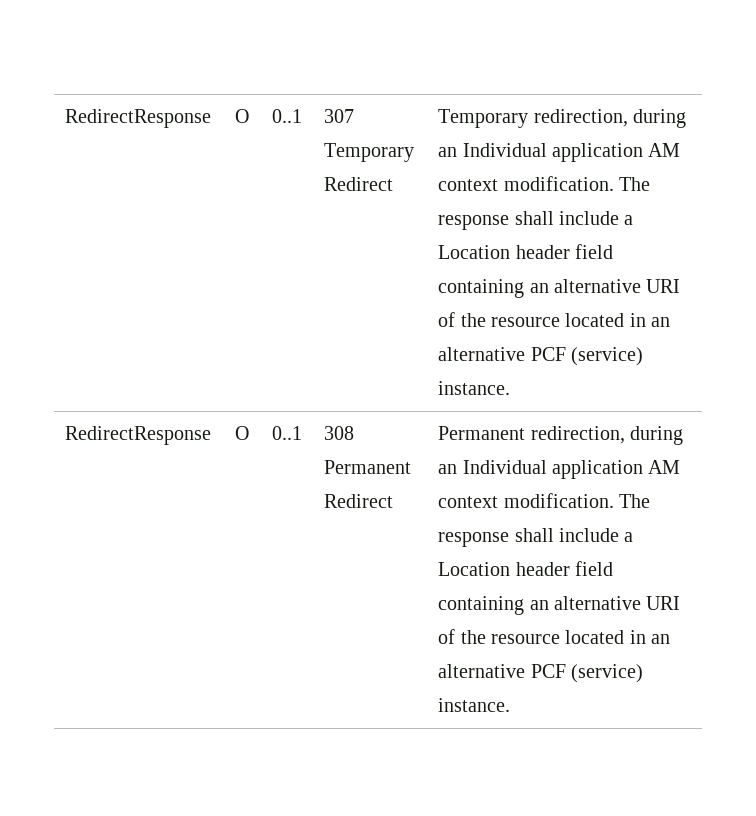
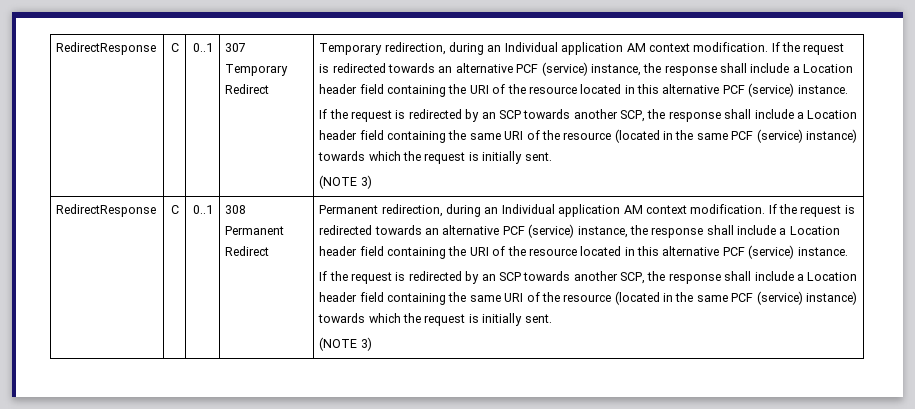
[65,109,212,128] [235,109,249,123] RedirectResponse | O -> [56,42,157,55] [170,43,179,52] RedirectResponse | C
[618,177,650,191] [438,211,634,230] [438,244,613,259] [438,279,681,298] [438,312,671,327] [438,347,643,366] [438,381,511,395] [65,426,212,445] [235,426,249,440] The response shall include a Location header field containing an alternative URI of the resource located in an alternative PCF (service) instance. // RedirectResponse | O -> [771,42,845,55] [319,62,854,76] [319,83,848,97] [319,109,858,122] [319,129,857,143] [318,151,552,164] [319,175,372,189] [56,204,157,217] [170,205,179,214] If the request is redirected towards an alternative PCF (service) instance, the response shall include a Location header field containing the URI of the resource located in this alternative PCF (service) instance. // If the request is redirected by an SCP towards another SCP, the response shall include a Location header field containing the same URI of the resource (located in the same PCF (service) instance) towards which the request is initially sent. // (NOTE 3) // RedirectResponse | C
[618,494,650,508] [438,528,634,547] [438,561,613,576] [438,596,681,615] [438,629,671,644] [438,664,643,683] [438,698,511,712] The response shall include a Location header field containing an alternative URI of the resource located in an alternative PCF (service) instance. -> [768,204,855,217] [319,224,840,238] [319,245,848,259] [319,271,858,284] [319,291,857,305] [318,313,552,326] [319,337,372,351] If the request is redirected towards an alternative PCF (service) instance, the response shall include a Location header field containing the URI of the resource located in this alternative PCF (service) instance. // If the request is redirected by an SCP towards another SCP, the response shall include a Location header field containing the same URI of the resource (located in the same PCF (service) instance) towards which the request is initially sent. // (NOTE 3)

